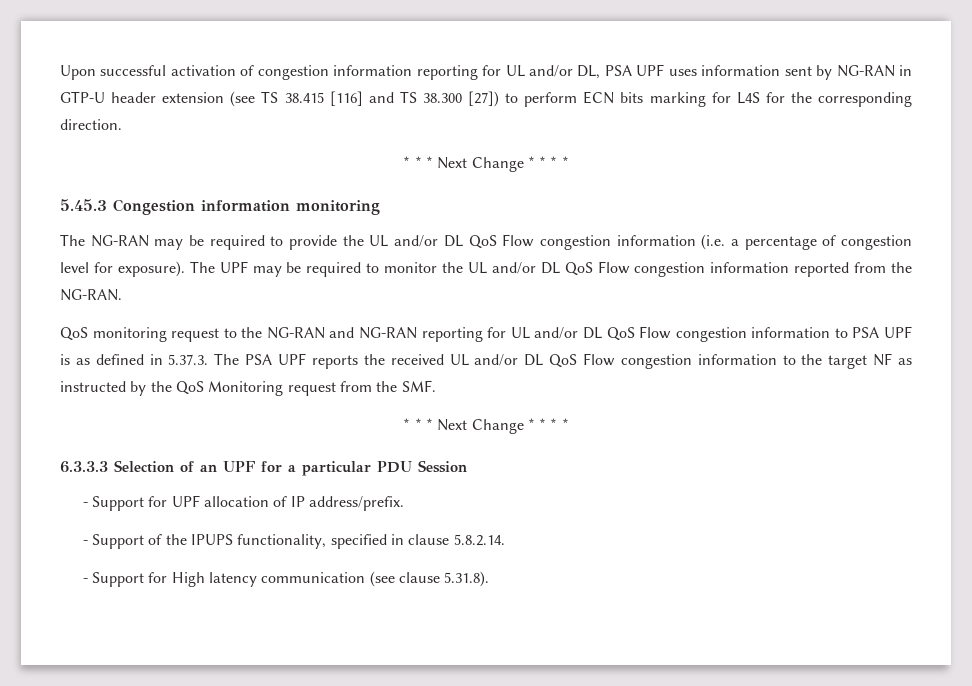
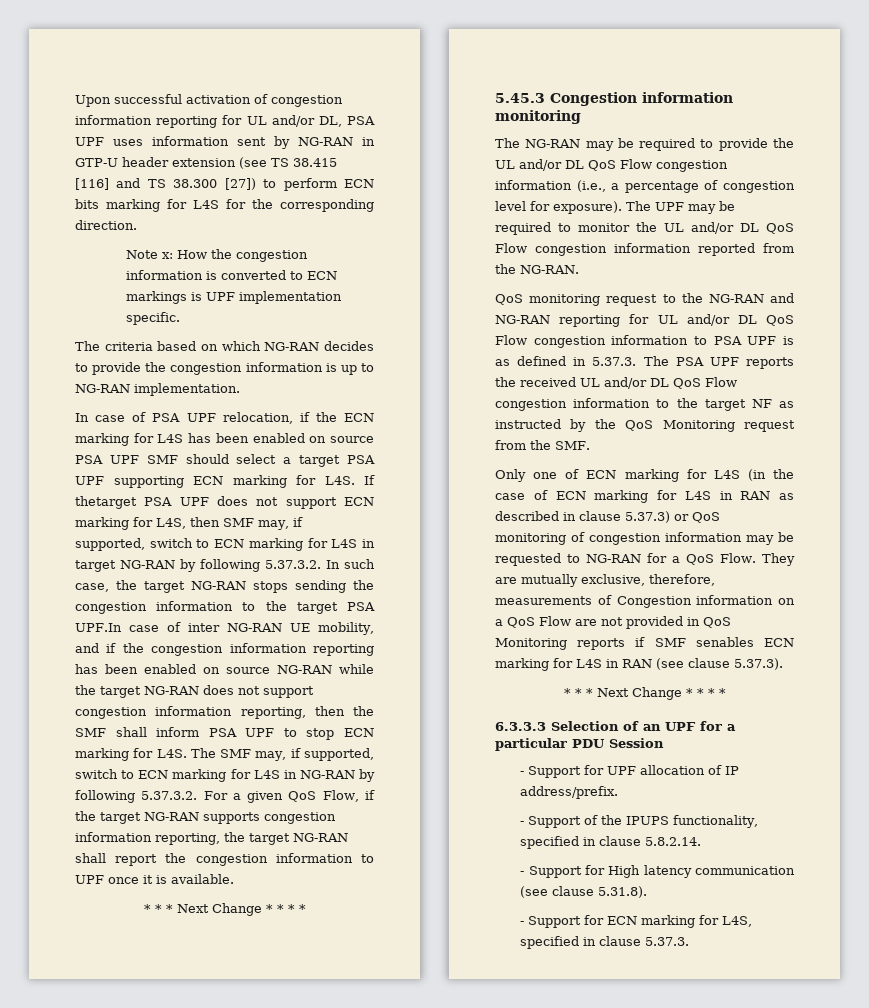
(122, 124) none -> [125,249,308,262] [125,270,337,280] [125,291,342,304] [125,312,180,325] [75,341,374,351] [75,362,374,375] [75,383,240,396] [75,412,374,424] [75,433,374,446] [75,454,375,467] [75,475,375,488] [75,496,374,509] [75,517,303,530] [75,538,375,551] [75,559,375,572] [75,580,374,593] [75,601,375,614] [75,622,375,635] [75,643,374,656] [75,664,374,674] [75,685,314,698] [75,706,374,719] [75,727,374,740] [75,748,374,761] [75,769,375,782] [75,790,375,803] [75,811,336,824] [75,832,348,845] [75,853,374,866] [75,874,234,884] // Note x: How the congestion information is converted to ECN markings is UPF implementation specific. // The criteria based on which NG-RAN decides to provide the congestion information is up to NG-RAN implementation. // In case of PSA UPF relocation, if the ECN marking for L4S has been enabled on source PSA UPF SMF should select a target PSA UPF supporting ECN marking for L4S. If thetarget PSA UPF does not support ECN marking for L4S, then SMF may, if supported, switch to ECN marking for L4S in target NG-RAN by following 5.37.3.2. In such case, the target NG-RAN stops sending the congestion information to the target PSA UPF.In case of inter NG-RAN UE mobility, and if the congestion information reporting has been enabled on source NG-RAN while the target NG-RAN does not support congestion information reporting, then the SMF shall inform PSA UPF to stop ECN marking for L4S. The SMF may, if supported, switch to ECN marking for L4S in NG-RAN by following 5.37.3.2. For a given QoS Flow, if the target NG-RAN supports congestion information reporting, the target NG-RAN shall report the congestion information to UPF once it is available.
[701,234,726,250] (i.e. -> [576,180,606,192] (i.e.,
(436, 386) none -> [495,469,794,482] [495,490,794,503] [495,511,720,523] [495,532,794,545] [495,553,795,566] [495,574,715,587] [495,595,795,608] [495,616,731,629] [495,637,794,650] [495,658,783,671] // Only one of ECN marking for L4S (in the case of ECN marking for L4S in RAN as described in clause 5.37.3) or QoS monitoring of congestion information may be requested to NG-RAN for a QoS Flow. They are mutually exclusive, therefore, measurements of Congestion information on a QoS Flow are not provided in QoS Monitoring reports if SMF senables ECN marking for L4S in RAN (see clause 5.37.3).
(490, 579) none -> [520,915,753,928] [520,936,690,949] // - Support for ECN marking for L4S, specified in clause 5.37.3.

